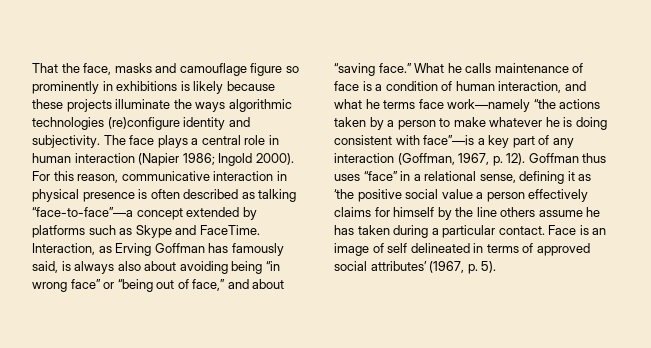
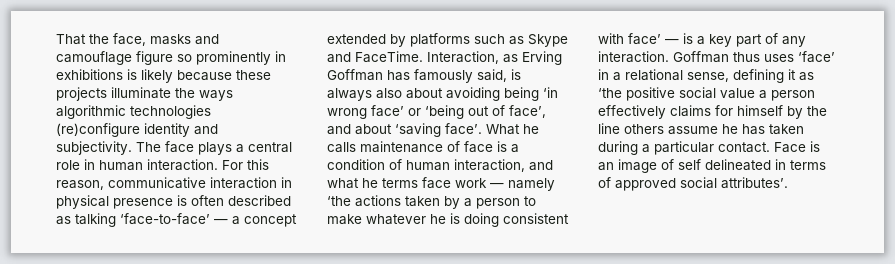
[74,153,294,166] interaction (Napier 1986; Ingold 2000). -> [147,159,218,171] interaction.
[32,207,133,217] “face-to-face”—a -> [120,213,240,225] ‘face-to-face’ — a
[265,261,280,271] [32,279,153,292] “in wrong face” or “being -> [543,87,558,98] [327,105,464,119] ‘in wrong face’ or ‘being
[192,279,226,291] face,” -> [509,105,546,118] face’,
[334,63,412,76] “saving face.” -> [395,123,482,137] ‘saving face’.
[447,99,556,112] work—namely “the -> [455,178,555,191] [327,196,351,206] work — namely ‘the
[423,135,475,145] face”—is -> [628,33,693,45] face’ — is
[334,153,526,166] interaction (Goffman, 1967, p. 12). -> [598,51,669,63] interaction.
[363,171,398,181] “face” -> [798,51,835,63] ‘face’
[370,261,497,274] attributes’ (1967, p. 5). -> [721,177,788,189] attributes’.

